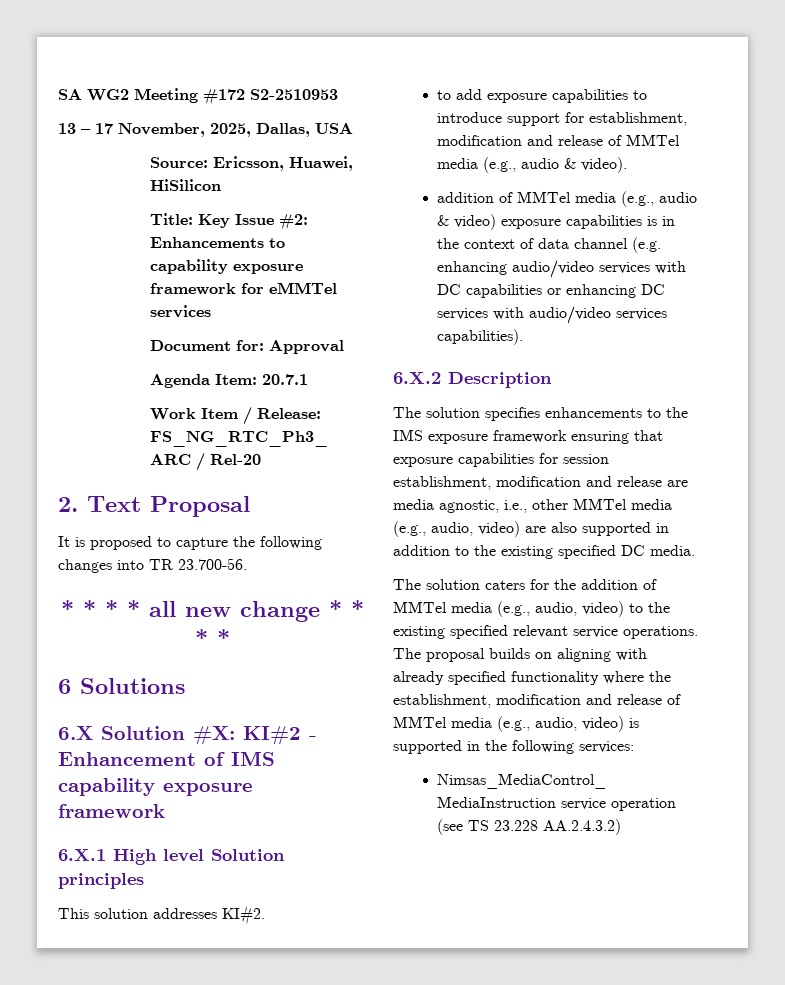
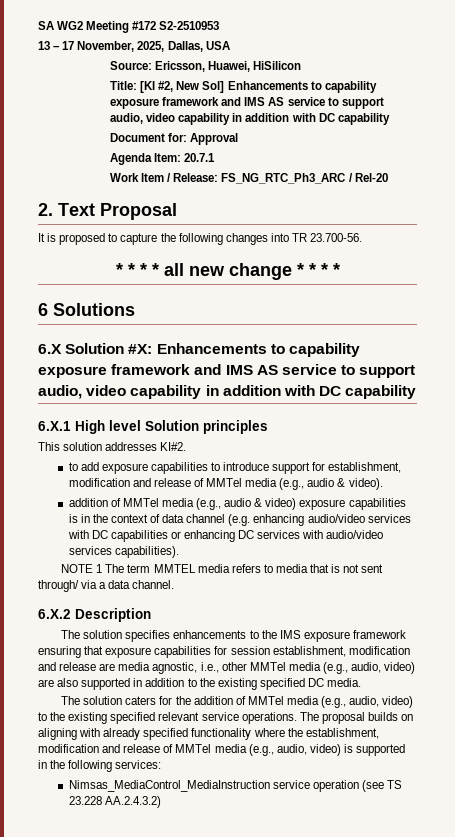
[198,214,309,230] [150,237,286,248] [150,259,304,274] [150,282,338,295] [150,305,212,318] Key Issue #2: Enhancements to capability exposure framework for eMMTel services -> [140,81,377,93] [109,97,384,109] [109,113,390,125] [KI #2, New Sol] Enhancements to capability exposure framework and IMS AS service to support audio, video capability in addition with DC capability
[243,726,317,745] [58,751,275,766] [58,778,253,796] [58,804,165,818] KI#2 - Enhancement of IMS capability exposure framework -> [156,343,360,357] [38,364,416,378] [38,385,417,399] Enhancements to capability exposure framework and IMS AS service to support audio, video capability in addition with DC capability
(523, 337) none -> [61,564,384,573] [38,580,175,592] // NOTE 1 The term MMTEL media refers to media that is not sent through/ via a data channel.

